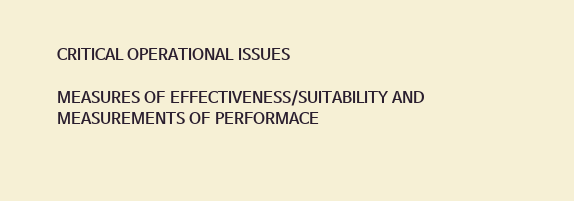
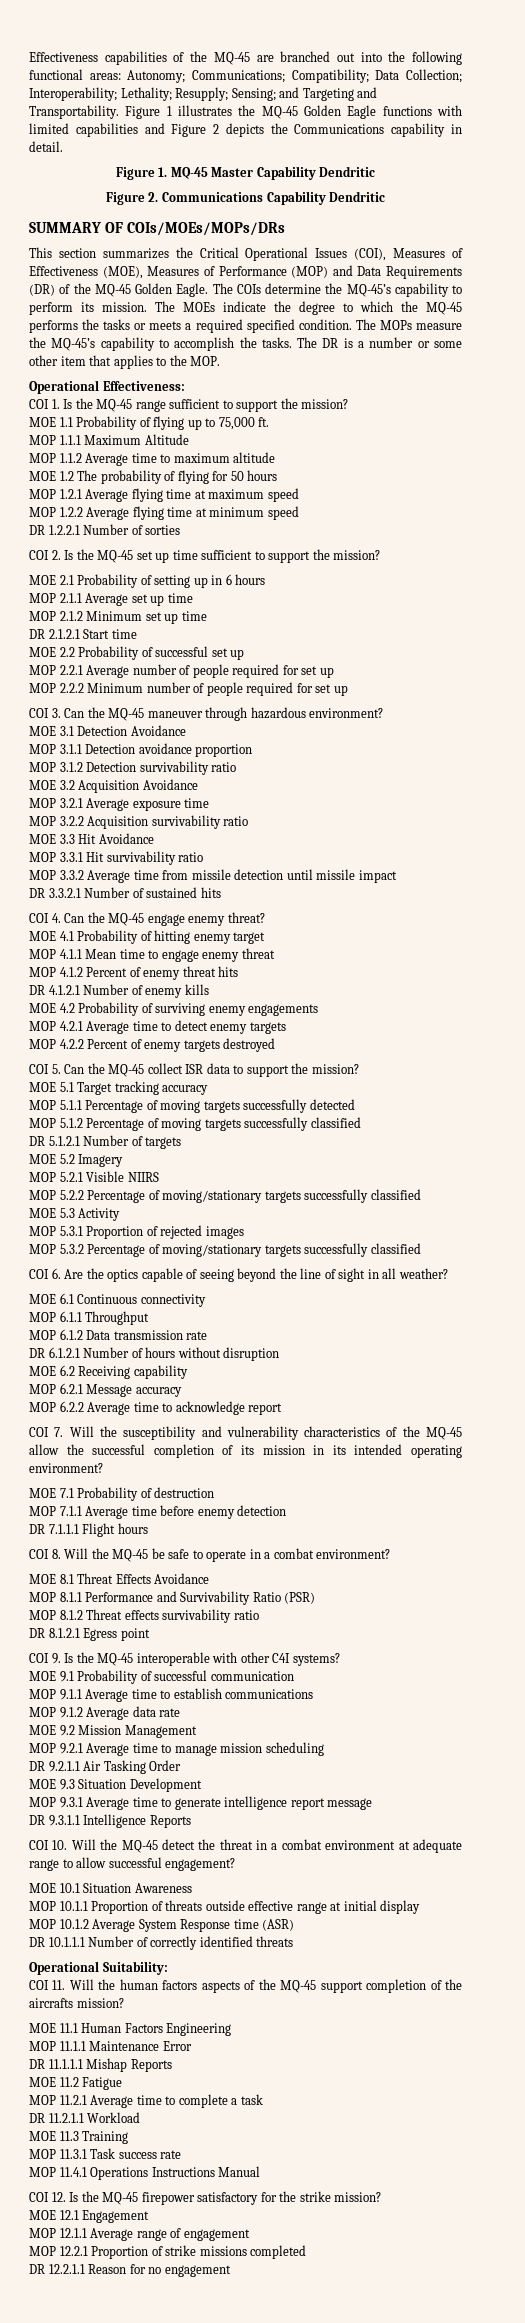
[57,48,290,60] [57,90,425,106] [57,112,319,124] CRITICAL OPERATIONAL ISSUES // MEASURES OF EFFECTIVENESS/SUITABILITY AND MEASUREMENTS OF PERFORMACE -> [29,51,462,65] [29,69,462,83] [29,87,378,101] [29,105,462,119] [29,123,462,137] [29,141,63,152] [115,166,376,180] [105,191,386,205] [29,222,285,236] [29,247,464,261] [29,265,462,279] [29,283,462,297] [29,301,462,315] [29,319,462,333] [29,337,463,351] [29,355,221,369] [29,380,185,394] [29,398,349,412] [29,416,270,430] [29,434,189,445] [29,452,276,466] [29,470,278,484] [29,488,299,502] [29,506,299,520] [29,524,181,535] [29,549,381,563] [29,574,266,588] [29,593,193,606] [29,611,207,624] [29,629,137,639] [29,646,245,660] [29,664,334,678] [29,682,348,696] [29,707,384,721] [29,725,186,736] [29,743,253,757] [29,761,237,775] [29,779,198,793] [29,798,210,811] [29,815,249,829] [29,833,154,844] [29,851,204,865] [29,869,397,883] [29,887,221,898] [29,912,265,926] [29,930,266,944] [29,948,275,962] [29,966,239,980] [29,984,209,998] [29,1002,319,1016] [29,1020,286,1034] [29,1038,276,1052] [29,1063,359,1077] [29,1081,209,1095] [29,1099,355,1113] [29,1117,361,1131] [29,1135,182,1149] [29,1154,124,1167] [29,1171,159,1182] [29,1189,421,1203] [29,1208,121,1221] [29,1225,244,1239] [29,1243,421,1257] [29,1268,448,1282] [29,1293,206,1307] [29,1311,150,1325] [29,1329,208,1340] [29,1347,280,1361] [29,1365,188,1379] [29,1383,182,1397] [29,1401,283,1415] [29,1426,463,1440] [29,1444,463,1458] [29,1463,103,1473] [29,1487,215,1501] [29,1505,287,1519] [29,1523,148,1537] [29,1548,391,1562] [29,1573,210,1584] [29,1591,316,1605] [29,1609,259,1623] [29,1628,150,1641] [29,1652,340,1666] [29,1670,294,1684] [29,1688,314,1702] [29,1706,181,1720] [29,1725,197,1738] [29,1742,324,1756] [29,1760,182,1774] [29,1778,202,1792] [29,1796,373,1810] [29,1814,191,1828] [29,1839,462,1853] [29,1857,236,1871] [29,1883,192,1893] [29,1900,421,1914] [29,1919,295,1932] [29,1936,294,1950] [29,1961,168,1975] [29,1979,462,1993] [29,1998,124,2008] [29,2023,232,2036] [29,2041,192,2051] [29,2058,172,2072] [29,2077,123,2090] [29,2094,263,2108] [29,2112,141,2123] [29,2131,129,2144] [29,2148,182,2159] [29,2166,261,2180] [29,2191,382,2205] [29,2210,150,2223] [29,2228,250,2241] [29,2245,307,2259] [29,2264,231,2277] Effectiveness capabilities of the MQ-45 are branched out into the following functional areas: Autonomy; Communications; Compatibility; Data Collection; Interoperability; Lethality; Resupply; Sensing; and Targeting and Transportability. Figure 1 illustrates the MQ-45 Golden Eagle functions with limited capabilities and Figure 2 depicts the Communications capability in detail. // Figure 1. MQ-45 Master Capability Dendritic // Figure 2. Communications Capability Dendritic // SUMMARY OF COIs/MOEs/MOPs/DRs // This section summarizes the Critical Operational Issues (COI), Measures of Effectiveness (MOE), Measures of Performance (MOP) and Data Requirements (DR) of the MQ-45 Golden Eagle. The COIs determine the MQ-45’s capability to perform its mission. The MOEs indicate the degree to which the MQ-45 performs the tasks or meets a required specified condition. The MOPs measure the MQ-45’s capability to accomplish the tasks. The DR is a number or some other item that applies to the MOP. // Operational Effectiveness: // COI 1. Is the MQ-45 range sufficient to support the mission? // MOE 1.1 Probability of flying up to 75,000 ft. // MOP 1.1.1 Maximum Altitude // MOP 1.1.2 Average time to maximum altitude // MOE 1.2 The probability of flying for 50 hours // MOP 1.2.1 Average flying time at maximum speed // MOP 1.2.2 Average flying time at minimum speed // DR 1.2.2.1 Number of sorties // COI 2. Is the MQ-45 set up time sufficient to support the mission? // MOE 2.1 Probability of setting up in 6 hours // MOP 2.1.1 Average set up time // MOP 2.1.2 Minimum set up time // DR 2.1.2.1 Start time // MOE 2.2 Probability of successful set up // MOP 2.2.1 Average number of people required for set up // MOP 2.2.2 Minimum number of people required for set up // COI 3. Can the MQ-45 maneuver through hazardous environment? // MOE 3.1 Detection Avoidance // MOP 3.1.1 Detection avoidance proportion // MOP 3.1.2 Detection survivability ratio // MOE 3.2 Acquisition Avoidance // MOP 3.2.1 Average exposure time // MOP 3.2.2 Acquisition survivability ratio // MOE 3.3 Hit Avoidance // MOP 3.3.1 Hit survivability ratio // MOP 3.3.2 Average time from missile detection until missile impact // DR 3.3.2.1 Number of sustained hits // COI 4. Can the MQ-45 engage enemy threat? // MOE 4.1 Probability of hitting enemy target // MOP 4.1.1 Mean time to engage enemy threat // MOP 4.1.2 Percent of enemy threat hits // DR 4.1.2.1 Number of enemy kills // MOE 4.2 Probability of surviving enemy engagements // MOP 4.2.1 Average time to detect enemy targets // MOP 4.2.2 Percent of enemy targets destroyed // COI 5. Can the MQ-45 collect ISR data to support the mission? // MOE 5.1 Target tracking accuracy // MOP 5.1.1 Percentage of moving targets successfully detected // MOP 5.1.2 Percentage of moving targets successfully classified // DR 5.1.2.1 Number of targets // MOE 5.2 Imagery // MOP 5.2.1 Visible NIIRS // MOP 5.2.2 Percentage of moving/stationary targets successfully classified // MOE 5.3 Activity // MOP 5.3.1 Proportion of rejected images // MOP 5.3.2 Percentage of moving/stationary targets successfully classified // COI 6. Are the optics capable of seeing beyond the line of sight in all weather? // MOE 6.1 Continuous connectivity // MOP 6.1.1 Throughput // MOP 6.1.2 Data transmission rate // DR 6.1.2.1 Number of hours without disruption // MOE 6.2 Receiving capability // MOP 6.2.1 Message accuracy // MOP 6.2.2 Average time to acknowledge report // COI 7. Will the susceptibility and vulnerability characteristics of the MQ-45 allow the successful completion of its mission in its intended operating environment? // MOE 7.1 Probability of destruction // MOP 7.1.1 Average time before enemy detection // DR 7.1.1.1 Flight hours // COI 8. Will the MQ-45 be safe to operate in a combat environment? // MOE 8.1 Threat Effects Avoidance // MOP 8.1.1 Performance and Survivability Ratio (PSR) // MOP 8.1.2 Threat effects survivability ratio // DR 8.1.2.1 Egress point // COI 9. Is the MQ-45 interoperable with other C4I systems? // MOE 9.1 Probability of successful communication // MOP 9.1.1 Average time to establish communications // MOP 9.1.2 Average data rate // MOE 9.2 Mission Management // MOP 9.2.1 Average time to manage mission scheduling // DR 9.2.1.1 Air Tasking Order // MOE 9.3 Situation Development // MOP 9.3.1 Average time to generate intelligence report message // DR 9.3.1.1 Intelligence Reports // COI 10. Will the MQ-45 detect the threat in a combat environment at adequate range to allow successful engagement? // MOE 10.1 Situation Awareness // MOP 10.1.1 Proportion of threats outside effective range at initial display // MOP 10.1.2 Average System Response time (ASR) // DR 10.1.1.1 Number of correctly identified threats // Operational Suitability: // COI 11. Will the human factors aspects of the MQ-45 support completion of the aircrafts mission? // MOE 11.1 Human Factors Engineering // MOP 11.1.1 Maintenance Error // DR 11.1.1.1 Mishap Reports // MOE 11.2 Fatigue // MOP 11.2.1 Average time to complete a task // DR 11.2.1.1 Workload // MOE 11.3 Training // MOP 11.3.1 Task success rate // MOP 11.4.1 Operations Instructions Manual // COI 12. Is the MQ-45 firepower satisfactory for the strike mission? // MOE 12.1 Engagement // MOP 12.1.1 Average range of engagement // MOP 12.2.1 Proportion of strike missions completed // DR 12.2.1.1 Reason for no engagement

